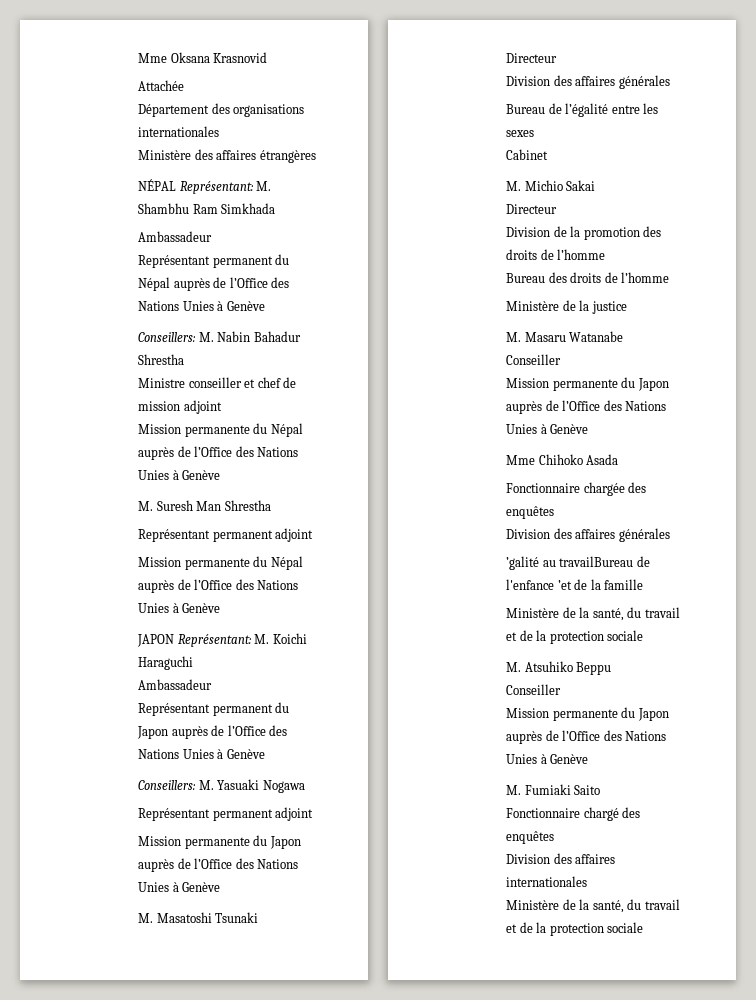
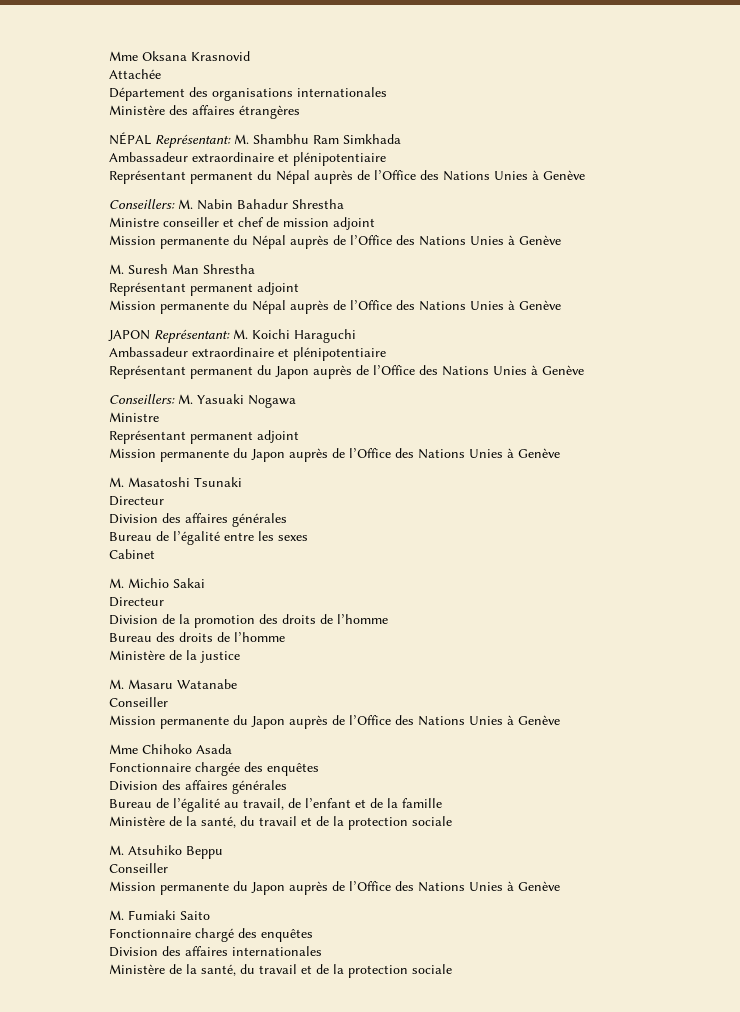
(212, 236) none -> [192,152,387,166] extraordinaire et plénipotentiaire
(212, 684) none -> [192,347,387,361] extraordinaire et plénipotentiaire
(305, 786) none -> [109,412,160,422] // Ministre
[505,556,650,570] [505,579,572,590] ’galité au travailBureau de l'enfance ’et -> [109,798,367,812] Bureau de l’égalité au travail, de l’enfant et

